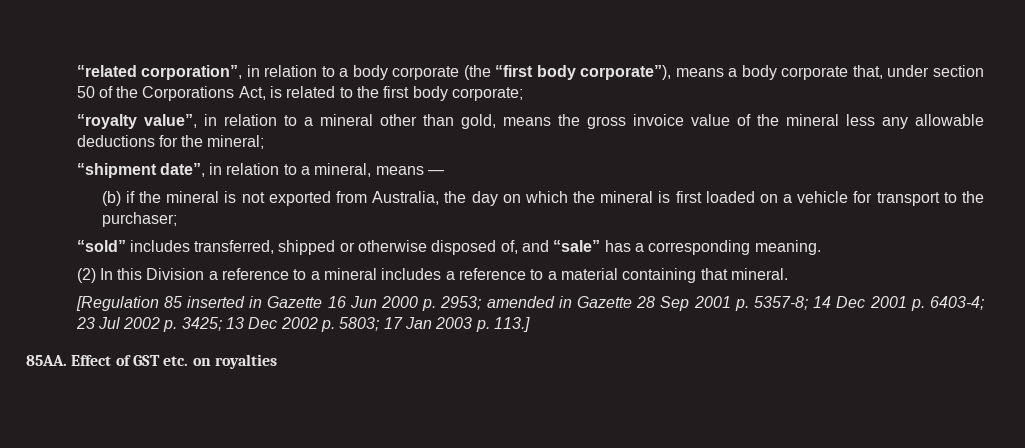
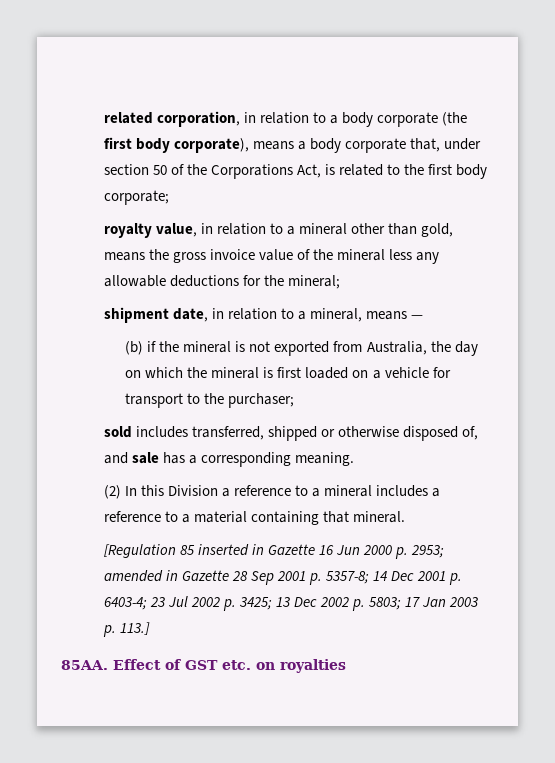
[76,65,243,80] “related corporation”, -> [103,111,240,127] related corporation,
[495,65,672,80] “first body corporate”), -> [103,137,249,153] first body corporate),
[76,114,197,129] “royalty value”, -> [103,223,197,238] royalty value,
[76,163,205,178] “shipment date”, -> [103,307,208,323] shipment date,
[76,240,126,252] “sold” -> [103,426,132,438] sold
[553,240,601,252] “sale” -> [131,452,159,464] sale

